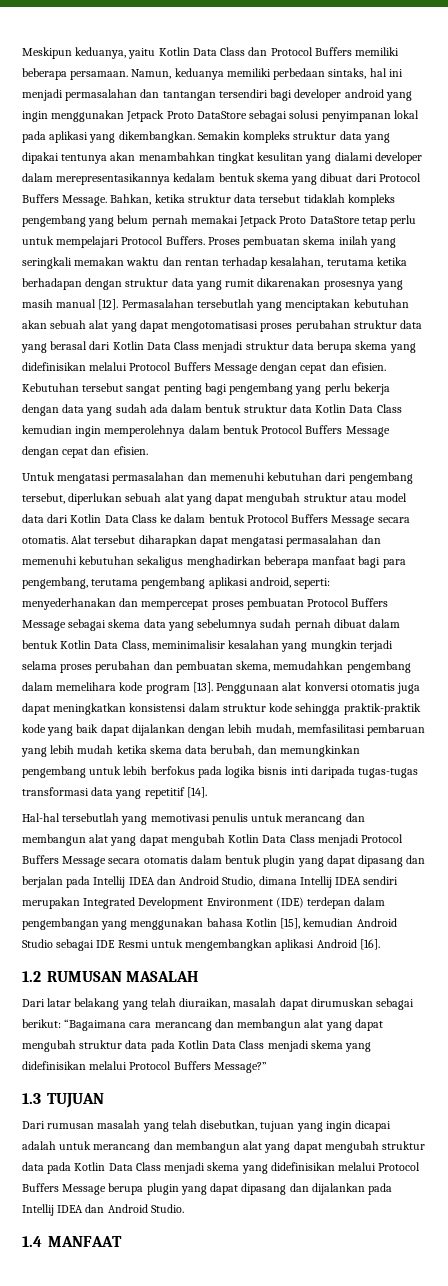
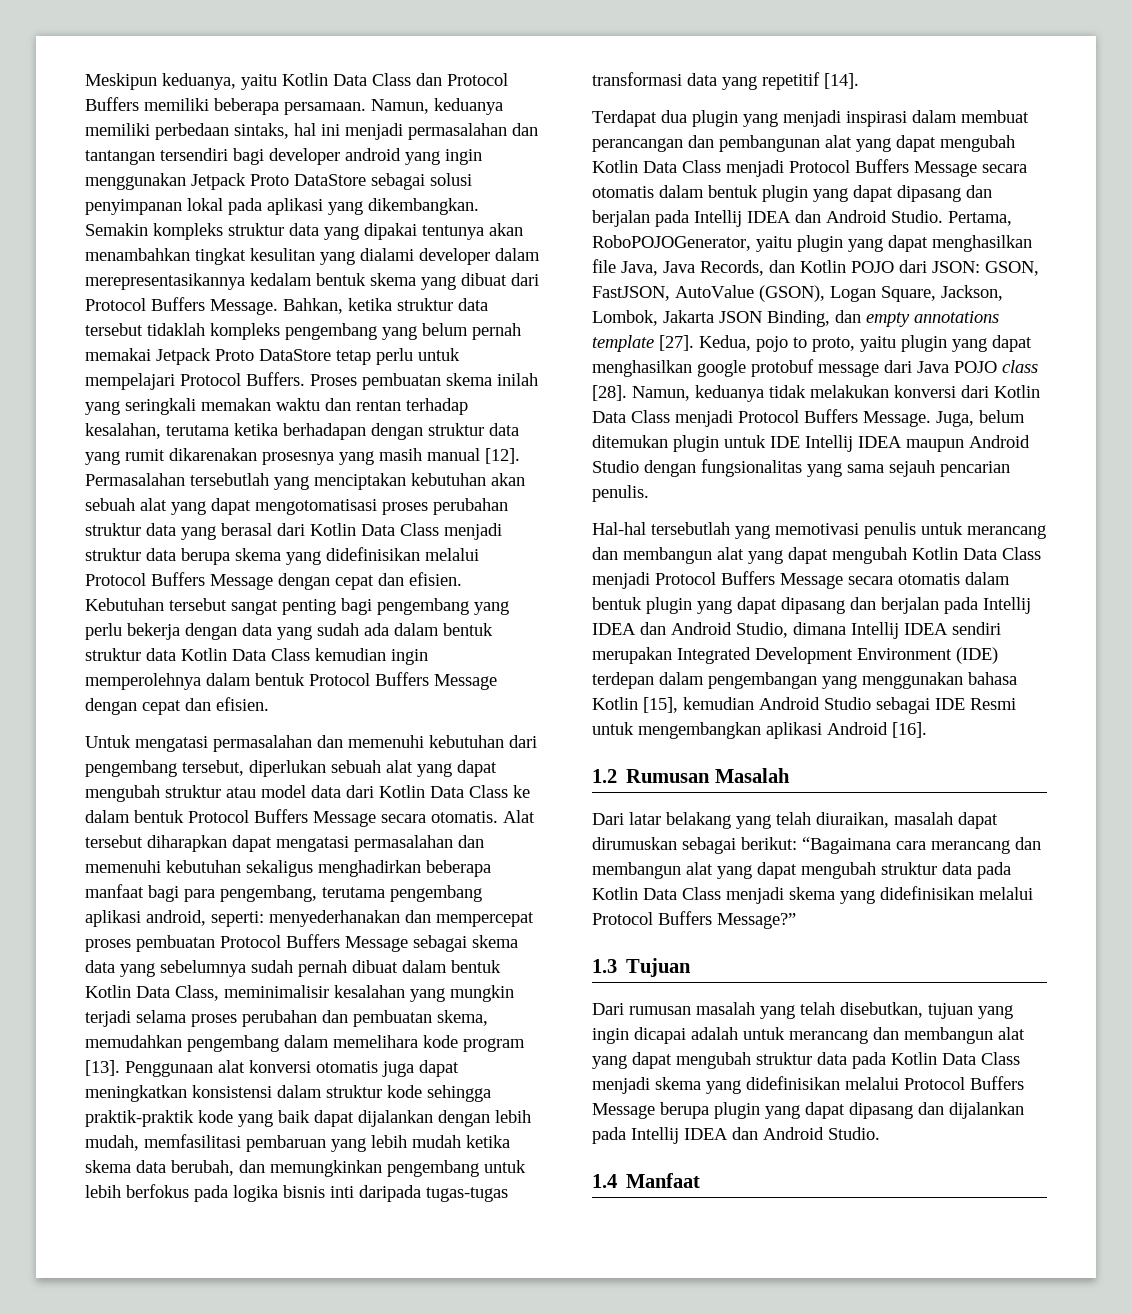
(207, 792) none -> [592,110,1029,127] [592,135,1015,152] [592,159,1027,177] [592,185,992,202] [592,210,1012,227] [592,235,1032,252] [592,259,1039,276] [592,285,1003,302] [592,310,999,327] [592,335,1032,352] [592,359,1038,377] [592,385,1040,402] [592,409,1025,427] [592,435,1030,452] [592,459,1010,477] [592,485,649,502] // Terdapat dua plugin yang menjadi inspirasi dalam membuat perancangan dan pembangunan alat yang dapat mengubah Kotlin Data Class menjadi Protocol Buffers Message secara otomatis dalam bentuk plugin yang dapat dipasang dan berjalan pada Intellij IDEA dan Android Studio. Pertama, RoboPOJOGenerator, yaitu plugin yang dapat menghasilkan file Java, Java Records, dan Kotlin POJO dari JSON: GSON, FastJSON, AutoValue (GSON), Logan Square, Jackson, Lombok, Jakarta JSON Binding, dan empty annotations template [27]. Kedua, pojo to proto, yaitu plugin yang dapat menghasilkan google protobuf message dari Java POJO class [28]. Namun, keduanya tidak melakukan konversi dari Kotlin Data Class menjadi Protocol Buffers Message. Juga, belum ditemukan plugin untuk IDE Intellij IDEA maupun Android Studio dengan fungsionalitas yang sama sejauh pencarian penulis.
[47,971,200,982] RUMUSAN MASALAH -> [626,768,790,783] Rumusan Masalah
[47,1093,104,1108] TUJUAN -> [626,958,692,977] Tujuan
[48,1236,122,1247] MANFAAT -> [626,1173,701,1188] Manfaat

